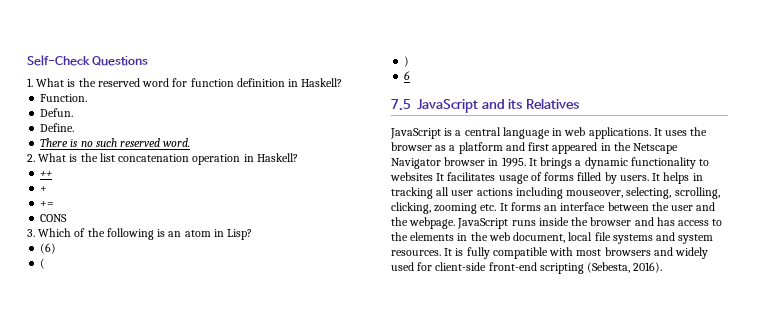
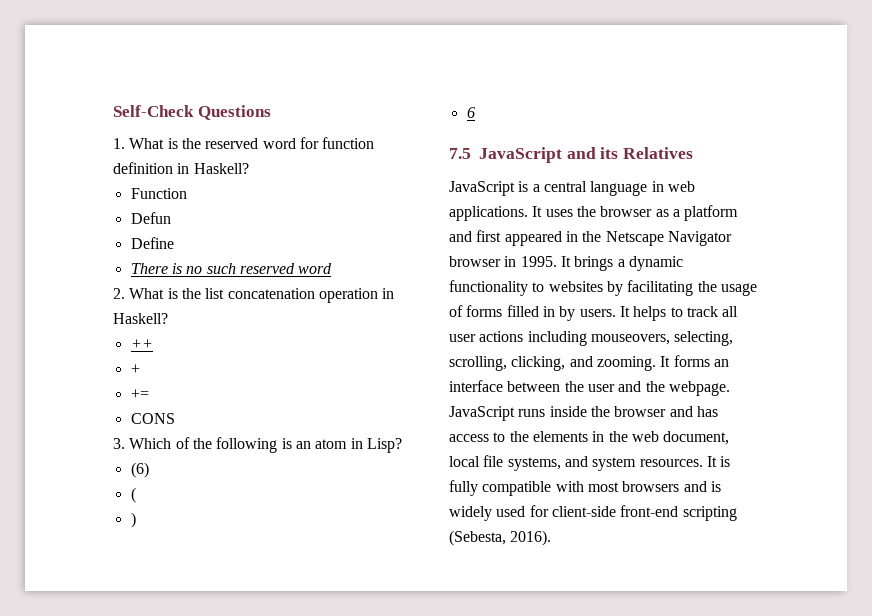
[40,94,88,102] [40,108,74,117] [40,123,75,132] Function. // Defun. // Define. -> [130,188,187,199] [130,212,171,224] [130,237,174,249] Function // Defun // Define
[163,138,191,147] word. -> [298,263,333,274] word
[436,172,496,181] It facilitates -> [606,280,717,296] by facilitating the
(602, 176) none -> [542,306,555,317] in
[692,173,703,181] [391,187,433,199] in tracking -> [670,306,718,317] to track
[566,190,624,198] mouseover, -> [590,334,670,345] mouseovers,
[434,203,497,214] zooming etc. -> [569,356,656,371] and zooming.
[612,234,653,244] systems -> [507,457,561,471] systems,
(673, 251) none -> [710,481,721,492] is

